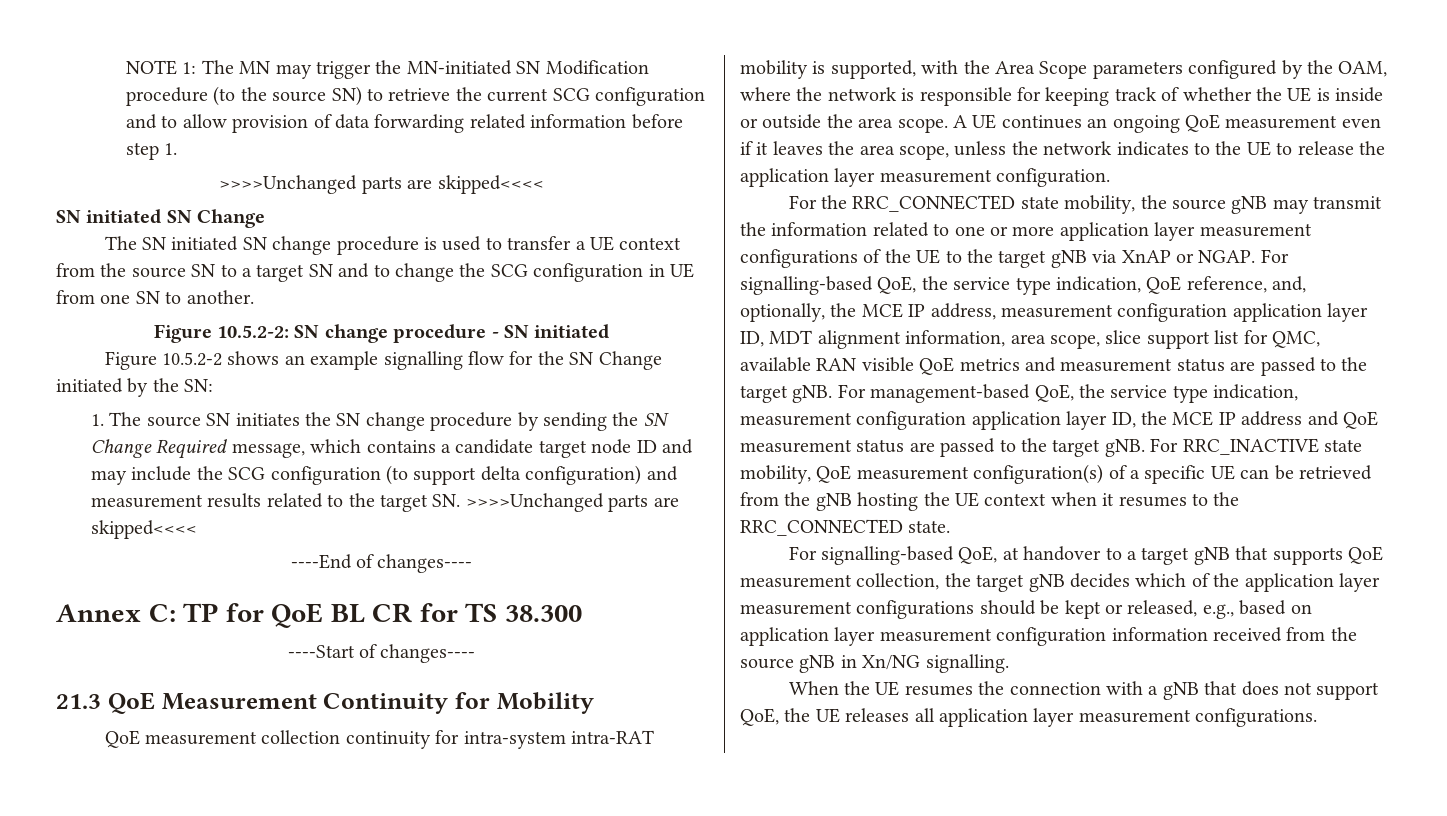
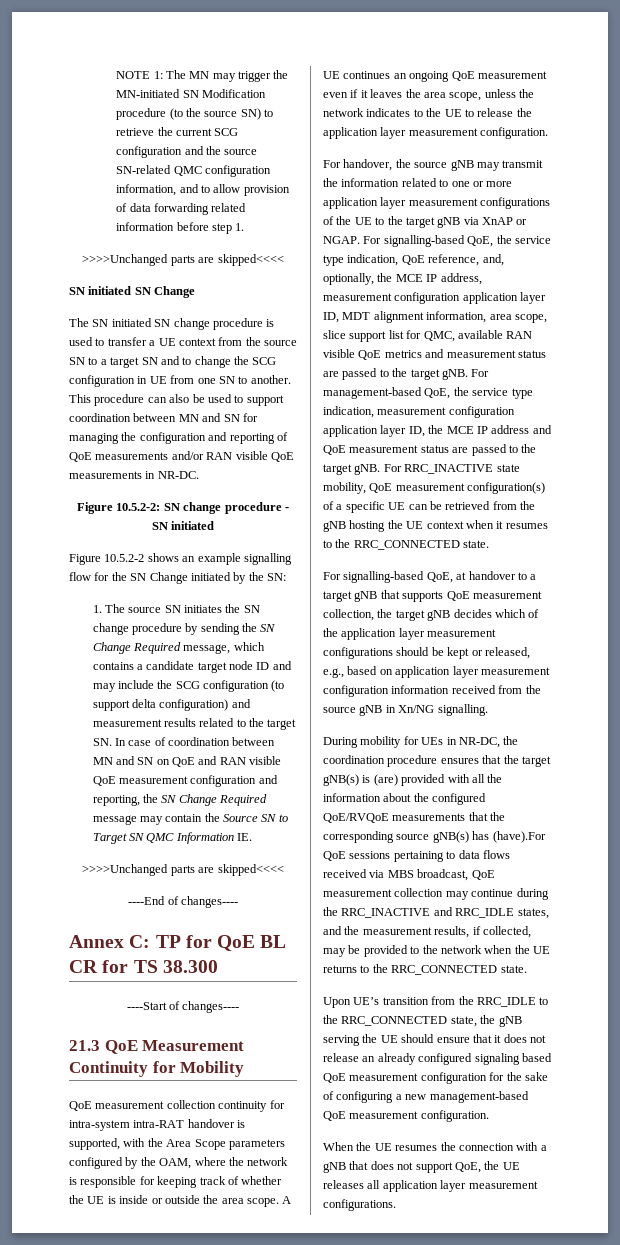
(158, 121) none -> [205,146,258,155] [116,165,271,177] [116,184,199,196] the source SN-related QMC configuration information, and
(254, 297) none -> [69,394,284,406] [69,413,258,422] [69,432,288,444] [69,451,294,462] [69,471,199,479] This procedure can also be used to support coordination between MN and SN for managing the configuration and reporting of QoE measurements and/or RAN visible QoE measurements in NR-DC.
(461, 500) none -> [114,737,276,746] [92,756,282,767] [92,775,278,787] [92,794,268,806] [92,813,288,825] [92,832,253,844] In case of coordination between MN and SN on QoE and RAN visible QoE measurement configuration and reporting, the SN Change Required message may contain the Source SN to Target SN QMC Information IE. //
[740,60,808,79] mobility -> [187,1119,235,1128] handover
[821,195,1136,214] the RRC_CONNECTED state mobility, -> [343,159,393,171] handover,
(1009, 663) none -> [323,736,519,748] [323,755,551,767] [323,774,503,786] [323,793,487,805] [323,812,506,823] [323,831,546,843] [323,850,510,862] [323,869,495,881] [323,888,549,900] [323,907,549,919] [323,926,531,938] [323,945,550,957] [323,964,527,975] [323,996,549,1008] [323,1015,522,1027] [323,1034,546,1046] [323,1053,552,1065] [323,1072,548,1084] [323,1091,529,1103] [323,1110,489,1122] // During mobility for UEs in NR-DC, the coordination procedure ensures that the target gNB(s) is (are) provided with all the information about the configured QoE/RVQoE measurements that the corresponding source gNB(s) has (have).For QoE sessions pertaining to data flows received via MBS broadcast, QoE measurement collection may continue during the RRC_INACTIVE and RRC_IDLE states, and the measurement results, if collected, may be provided to the network when the UE returns to the RRC_CONNECTED state. // Upon UE’s transition from the RRC_IDLE to the RRC_CONNECTED state, the gNB serving the UE should ensure that it does not release an already configured signaling based QoE measurement configuration for the sake of configuring a new management-based QoE measurement configuration.

